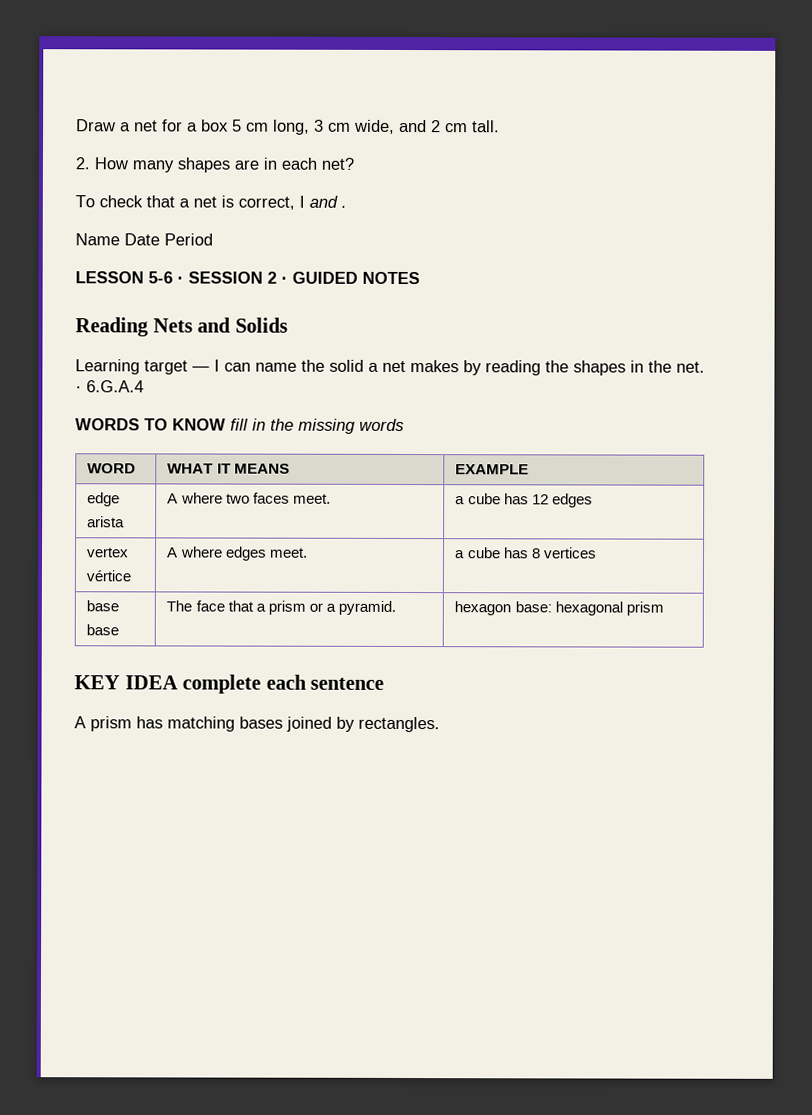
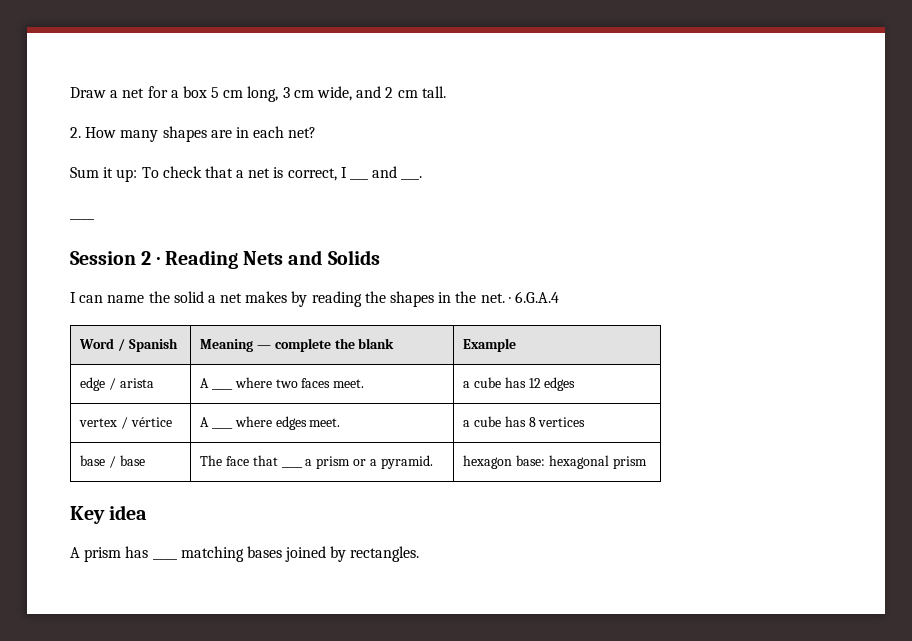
(354, 163) none -> [70,167,138,182] Sum it up:
[309,195,347,208] [75,233,213,246] [75,271,420,285] and . // Name Date Period // LESSON 5-6 · SESSION 2 · GUIDED NOTES // -> [350,178,369,180] [372,166,423,180] [70,218,94,220] [70,251,160,265] ___ and ___. // ____ // Session 2 ·
[75,359,210,375] Learning target — -> (380, 257) none
[75,418,404,434] [87,463,137,474] [167,463,290,474] [455,464,530,475] // WORDS TO KNOW fill in the missing words // WORD | WHAT IT MEANS | EXAMPLE -> [79,338,178,352] [200,338,395,352] [463,338,517,352] // Word / Spanish | Meaning — complete the blank | Example
(121, 499) // -> [109,378,117,390] /
(179, 498) none -> [212,388,234,390] ____
(130, 552) // -> [121,417,129,429] /
(179, 552) none -> [212,427,234,429] ____
(120, 606) // -> [109,456,117,468] /
(254, 606) none -> [281,466,303,468] ____
[74,674,385,694] KEY IDEA complete each sentence -> [70,505,148,524] Key idea
(163, 722) none -> [152,558,177,560] ____

